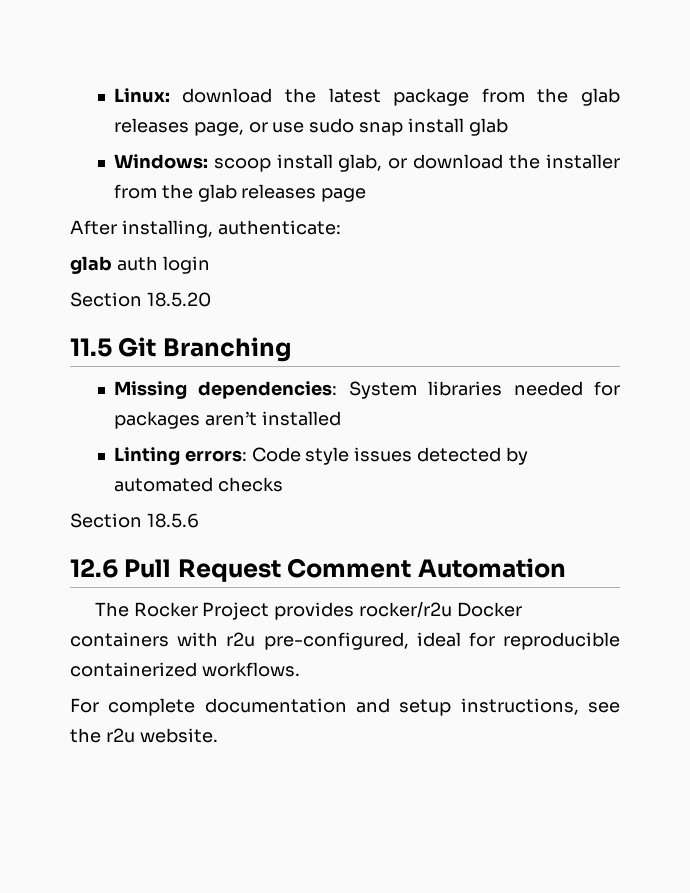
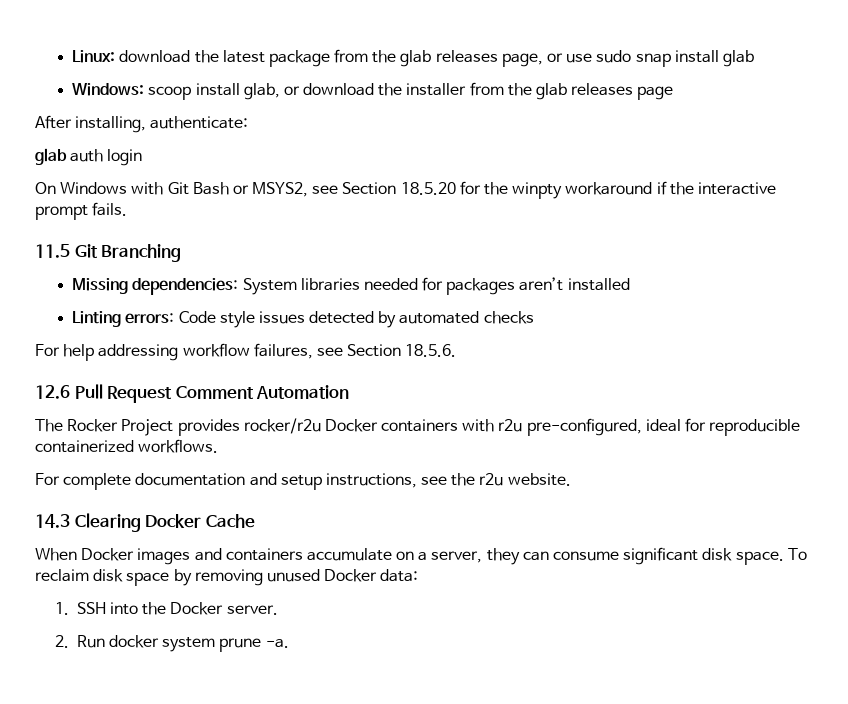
[70,292,211,307] Section 18.5.20 -> [35,181,776,199] [35,202,128,220] On Windows with Git Bash or MSYS2, see Section 18.5.20 for the winpty workaround if the interactive prompt fails.
[70,513,199,528] Section 18.5.6 -> [35,343,457,361] For help addressing workflow failures, see Section 18.5.6.
(218, 735) none -> [35,513,255,532] [35,547,807,565] [35,569,419,586] [55,602,278,615] [55,635,289,652] // 14.3 Clearing Docker Cache // When Docker images and containers accumulate on a server, they can consume significant disk space. To reclaim disk space by removing unused Docker data: // 1. SSH into the Docker server. // 2. Run docker system prune -a.

